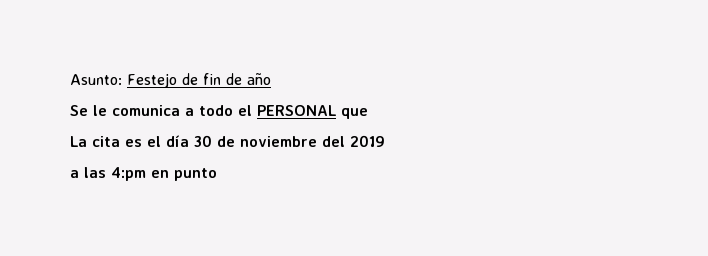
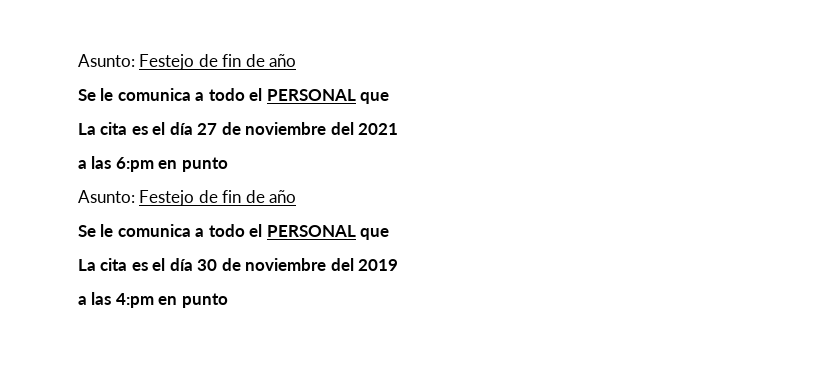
(368, 113) none -> [78,122,399,135] [78,156,228,172] [78,190,297,206] [78,224,390,240] // La cita es el día 27 de noviembre del 2021 // a las 6:pm en punto // Asunto: Festejo de fin de año // Se le comunica a todo el PERSONAL que

